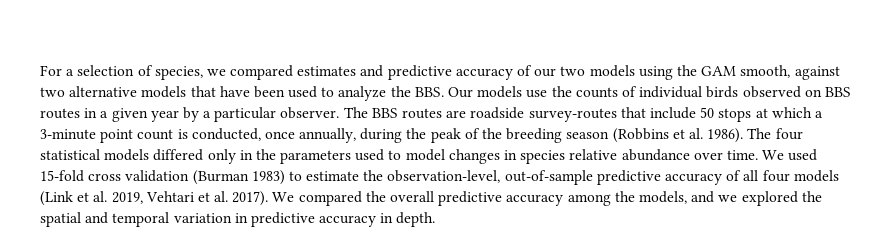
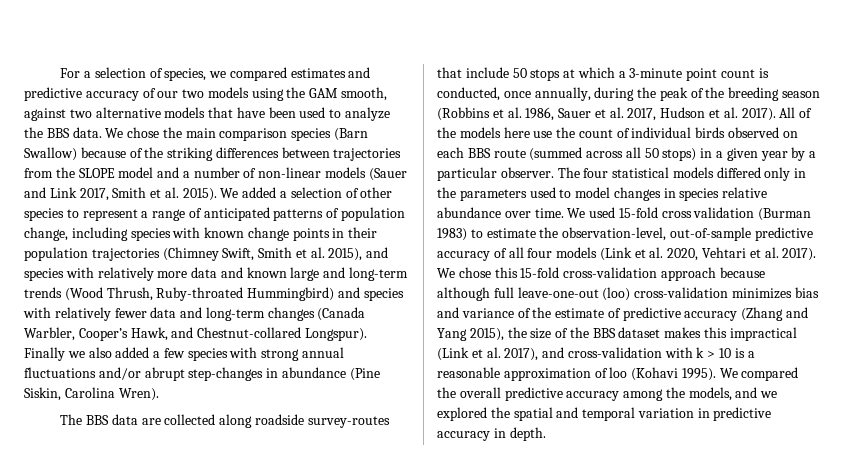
[414,86,851,98] [40,107,467,122] BBS. Our models use the counts of individual birds observed on BBS routes in a given year by a particular observer. The BBS routes are -> [46,127,369,141] [24,147,402,161] [24,167,407,181] [24,187,393,201] [24,207,406,221] [24,227,378,241] [24,247,389,261] [24,267,409,281] [24,287,404,301] [23,307,366,321] [24,327,367,341] [24,347,345,361] [24,367,380,381] [24,387,159,401] [60,414,253,428] BBS data. We chose the main comparison species (Barn Swallow) because of the striking differences between trajectories from the SLOPE model and a number of non-linear models (Sauer and Link 2017, Smith et al. 2015). We added a selection of other species to represent a range of anticipated patterns of population change, including species with known change points in their population trajectories (Chimney Swift, Smith et al. 2015), and species with relatively more data and known large and long-term trends (Wood Thrush, Ruby-throated Hummingbird) and species with relatively fewer data and long-term changes (Canada Warbler, Cooper’s Hawk, and Chestnut-collared Longspur). Finally we also added a few species with strong annual fluctuations and/or abrupt step-changes in abundance (Pine Siskin, Carolina Wren). // The BBS data are collected along
[707,128,744,143] 1986). -> [525,107,813,121] [437,127,798,138] [437,147,817,161] [437,167,554,181] 1986, Sauer et al. 2017, Hudson et al. 2017). All of the models here use the count of individual birds observed on each BBS route (summed across all 50 stops) in a given year by a particular observer.
[111,192,143,204] 2019, -> [667,248,699,261] 2020,
(295, 197) none -> [458,267,765,281] [437,287,819,301] [437,307,809,321] [437,327,797,341] [437,347,755,361] [437,367,738,381] chose this 15-fold cross-validation approach because although full leave-one-out (loo) cross-validation minimizes bias and variance of the estimate of predictive accuracy (Zhang and Yang 2015), the size of the BBS dataset makes this impractical (Link et al. 2017), and cross-validation with k > 10 is a reasonable approximation of loo (Kohavi 1995). We

